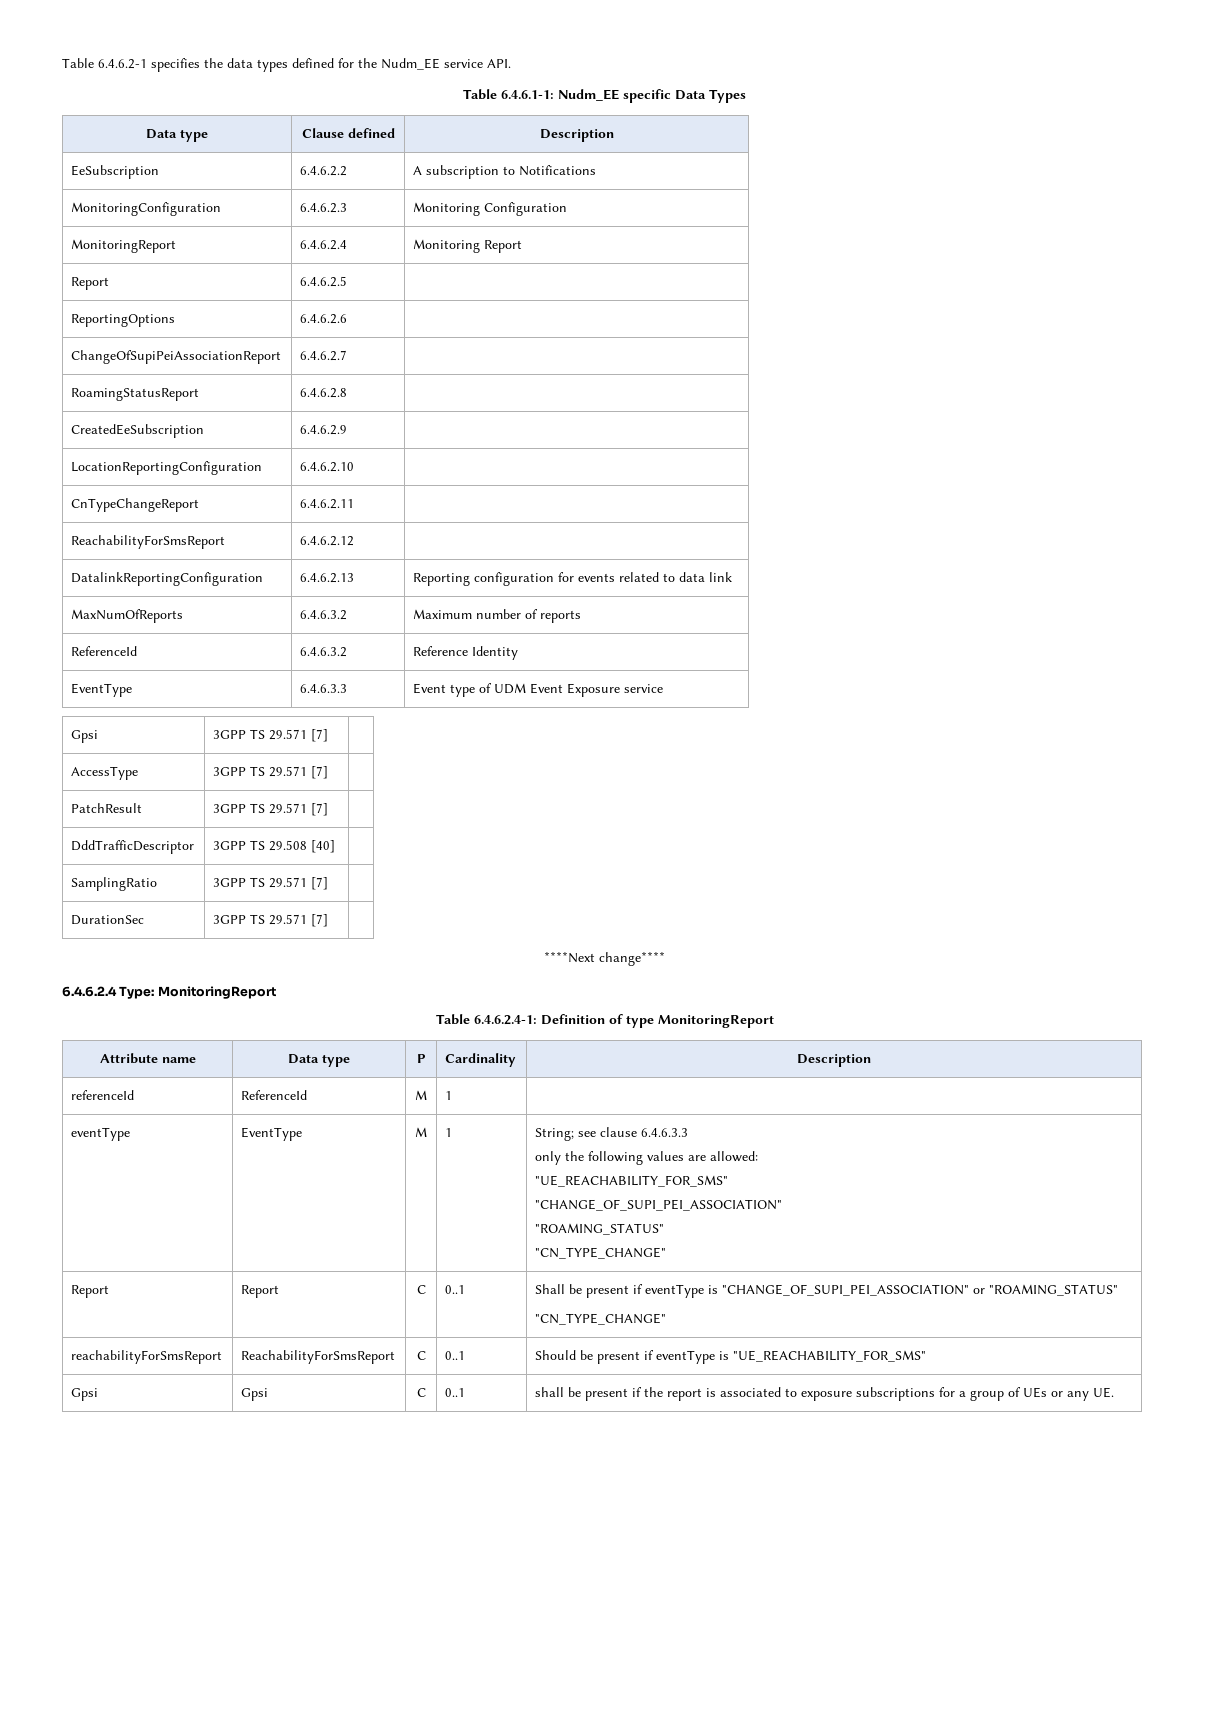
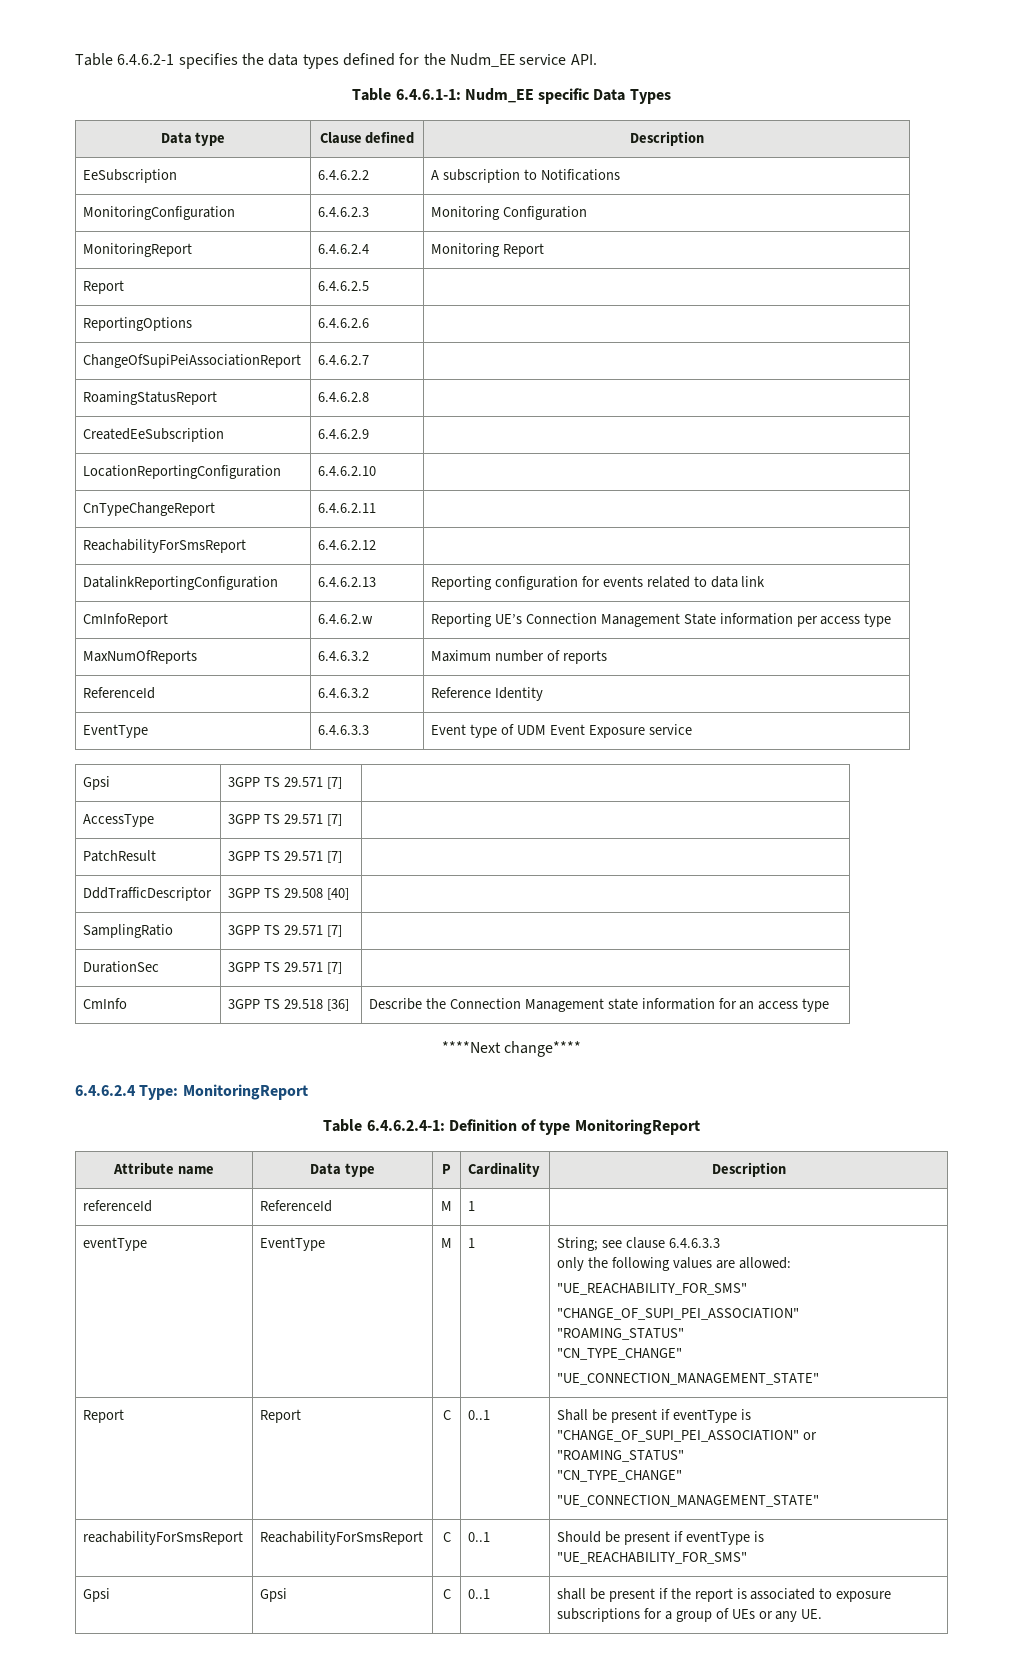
(733, 577) none -> [83,613,169,627] [318,614,374,624] [431,613,892,627] // CmInfoReport | 6.4.6.2.w | Reporting UE’s Connection Management State information per access type
(329, 920) none -> [83,998,128,1009] [228,999,349,1011] [369,998,830,1012] // CmInfo | 3GPP TS 29.518 [36] | Describe the Connection Management state information for an access type
(667, 1253) none -> [557,1373,820,1385] // "UE_CONNECTION_MANAGEMENT_STATE"
(667, 1319) none -> [557,1495,820,1507] // "UE_CONNECTION_MANAGEMENT_STATE"

